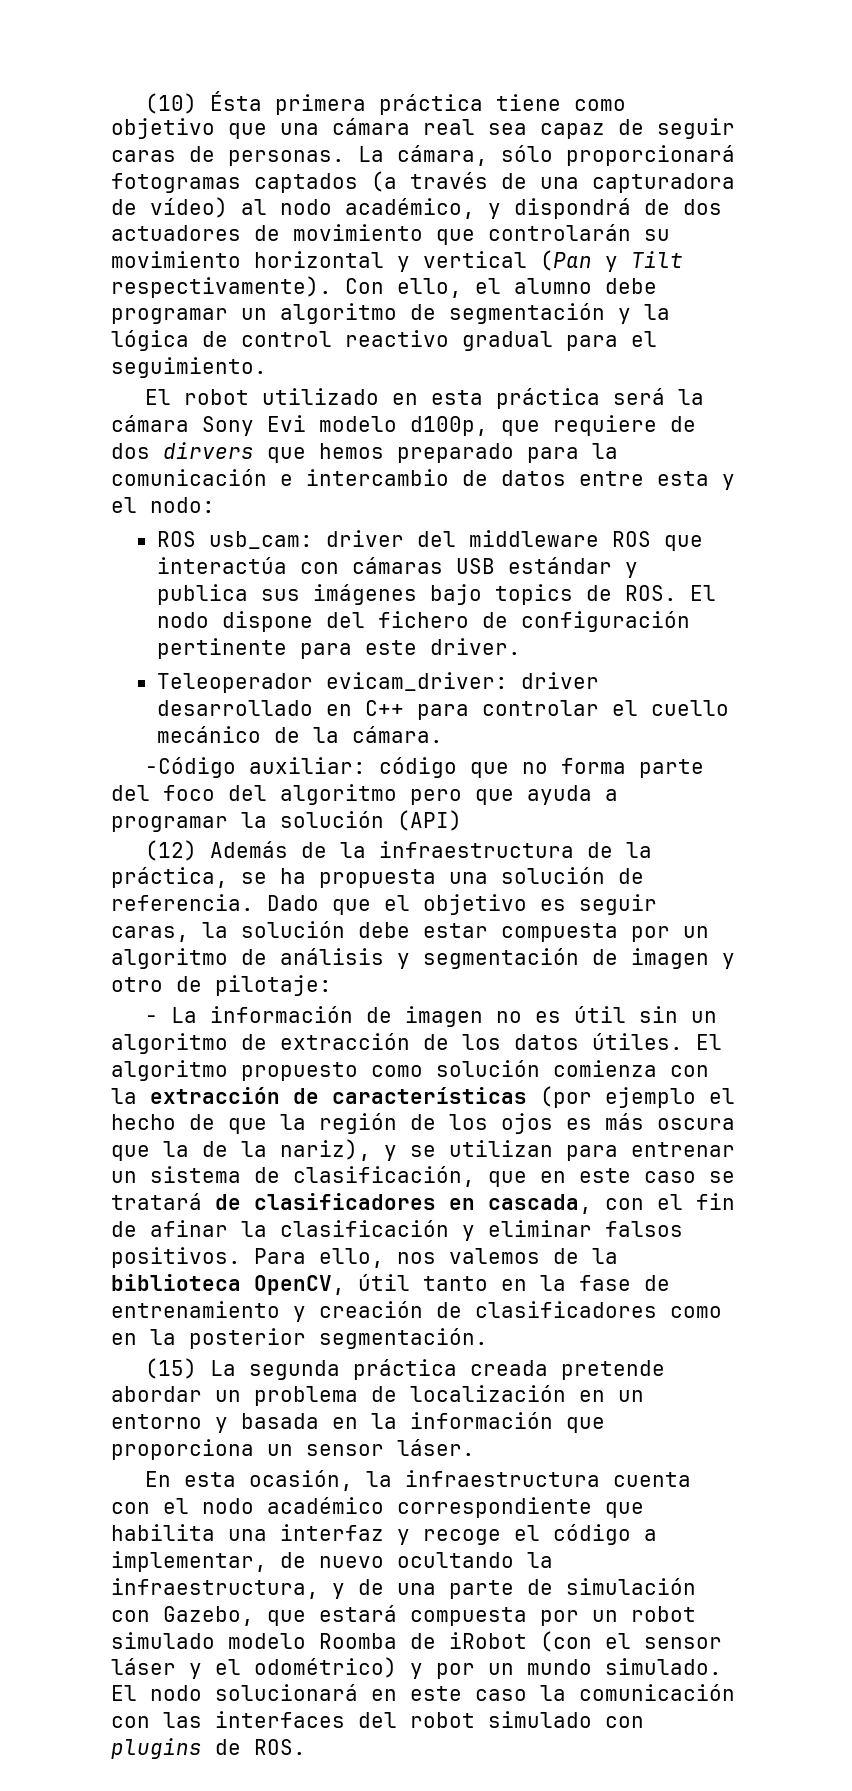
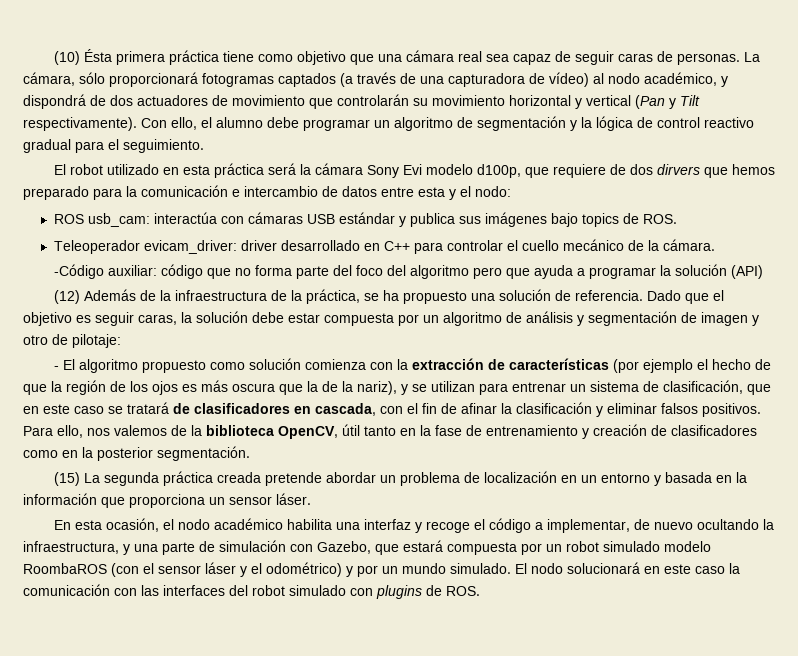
[325,530,703,551] driver del middleware ROS que -> (151, 220) none
[689,585,716,601] [156,611,690,632] [156,638,521,659] El nodo dispone del fichero de configuración pertinente para este driver. -> (678, 219) none
[319,869,436,888] propuesta -> [402,291,467,304] propuesto
[171,1006,718,1027] [111,1033,683,1054] La información de imagen no es útil sin un algoritmo de extracción de los datos útiles. -> (59, 368) none
[366,1470,692,1487] [111,1502,150,1514] la infraestructura cuenta con -> (159, 525) none
[397,1497,644,1518] correspondiente que -> (283, 524) none
[358,1579,384,1595] de -> (130, 549) none
[319,1632,527,1649] Roomba de iRobot -> [23,563,107,574] RoombaROS

